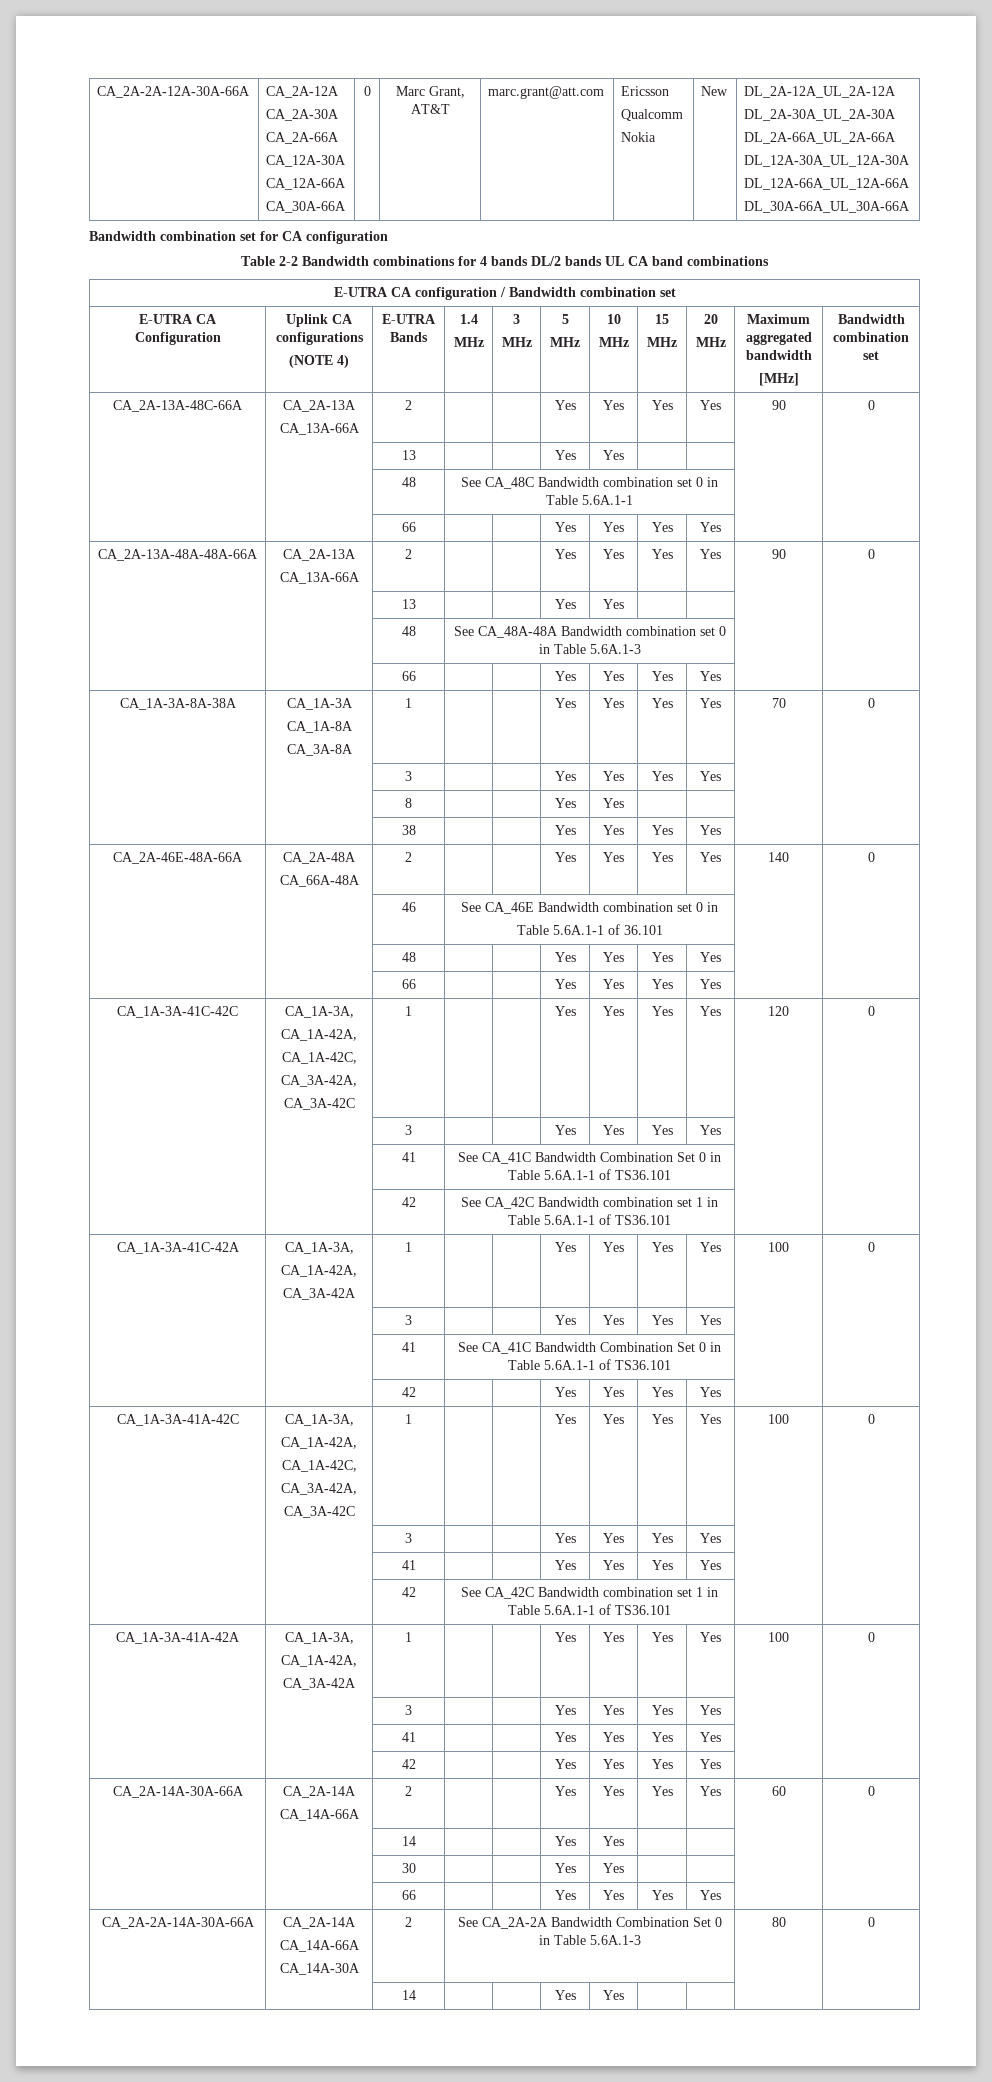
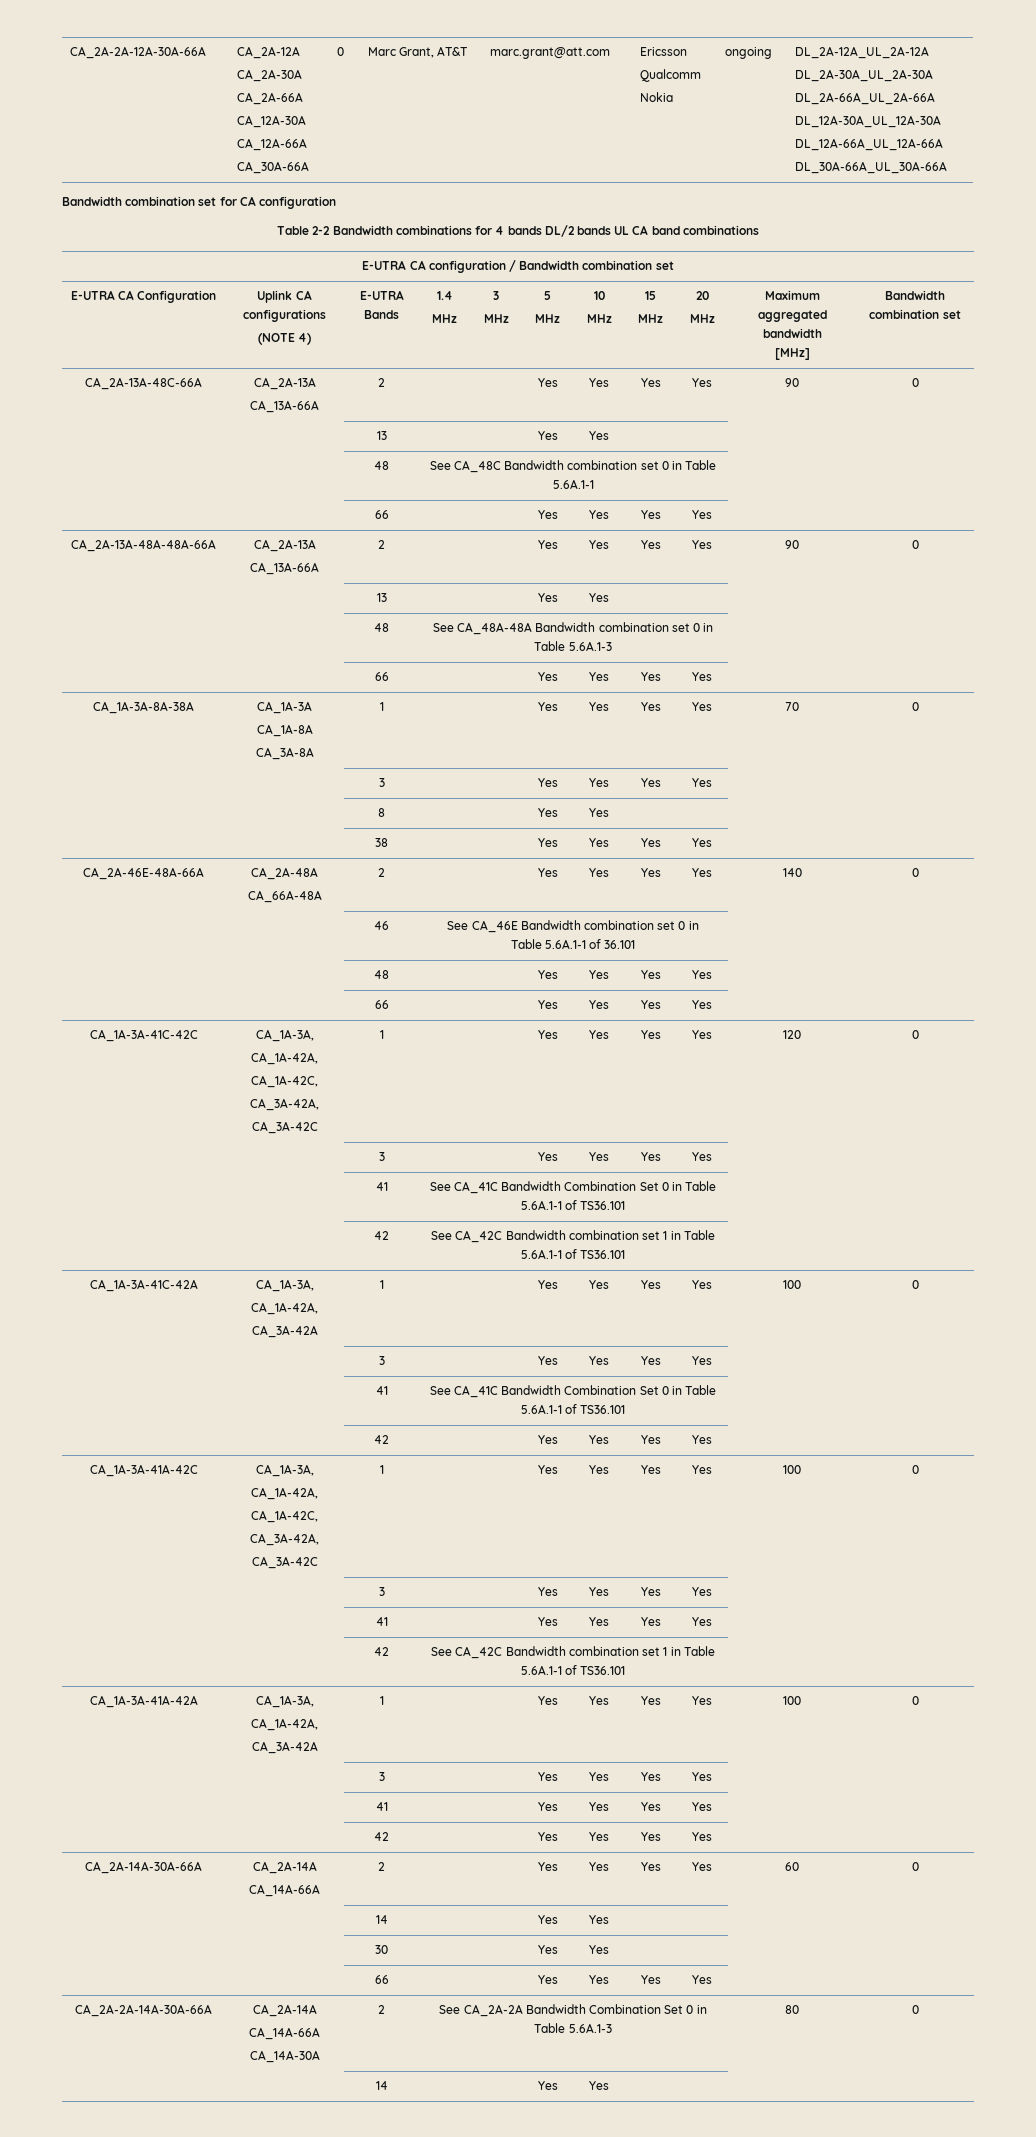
[701,86,729,96] New -> [724,47,772,59] ongoing

